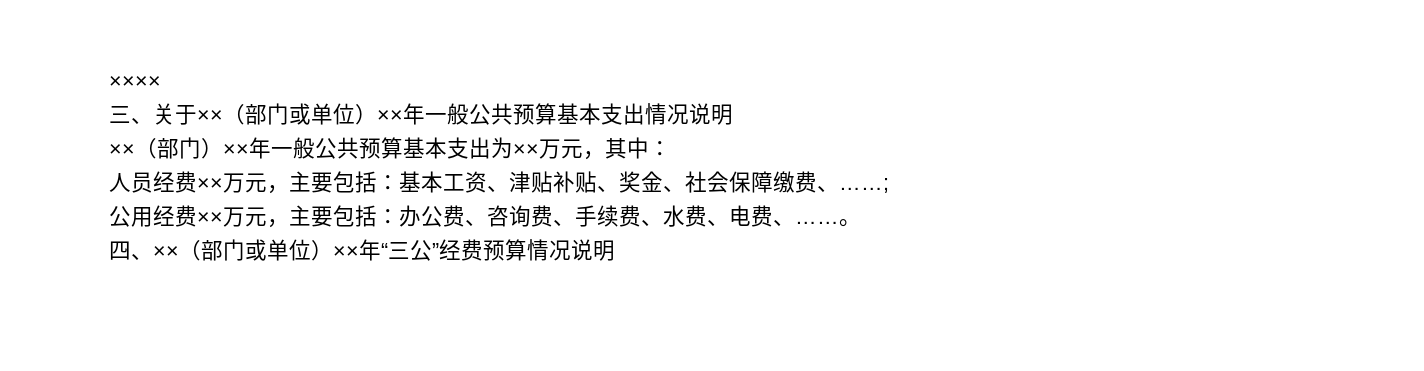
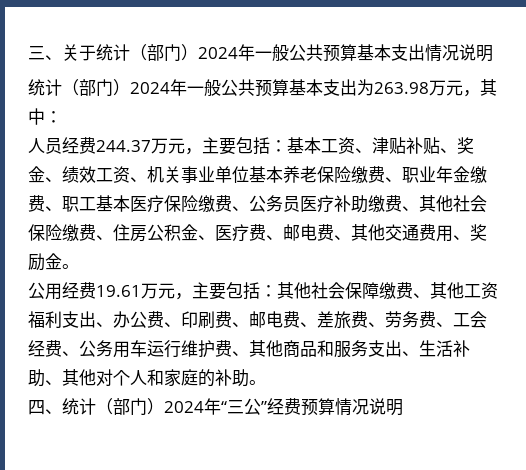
[109,76,161,88] ×××× // -> (28, 53) none
[197,103,403,125] ××（部门或单位）×× -> [96,44,238,61] 统计（部门）2024
[109,137,249,159] ××（部门）×× -> [28,79,170,96] 统计（部门）2024
[513,144,539,156] ×× -> [374,82,429,94] 263.98
[197,178,223,190] ×× -> [96,140,151,152] 244.37
[685,171,889,193] 社会保障缴费、……; -> [62,166,487,183] [28,195,487,213] [28,224,487,242] [28,253,79,271] 绩效工资、机关事业单位基本养老保险缴费、职业年金缴费、职工基本医疗保险缴费、公务员医疗补助缴费、其他社会保险缴费、住房公积金、医疗费、邮电费、其他交通费用、奖励金。
[197,205,861,228] [109,239,359,261] ××万元，主要包括：办公费、咨询费、手续费、水费、电费、……。 // 四、××（部门或单位）×× -> [96,282,498,300] [28,311,487,329] [28,340,470,358] [28,369,266,387] [28,398,204,415] 19.61万元，主要包括：其他社会保障缴费、其他工资福利支出、办公费、印刷费、邮电费、差旅费、劳务费、工会经费、公务用车运行维护费、其他商品和服务支出、生活补助、其他对个人和家庭的补助。 // 四、统计（部门）2024

